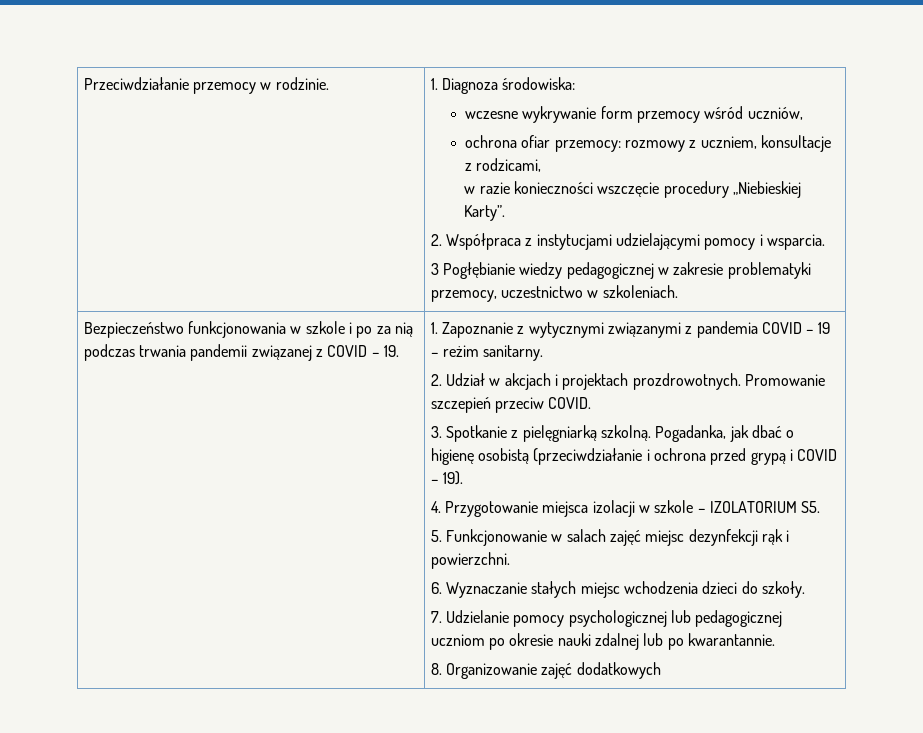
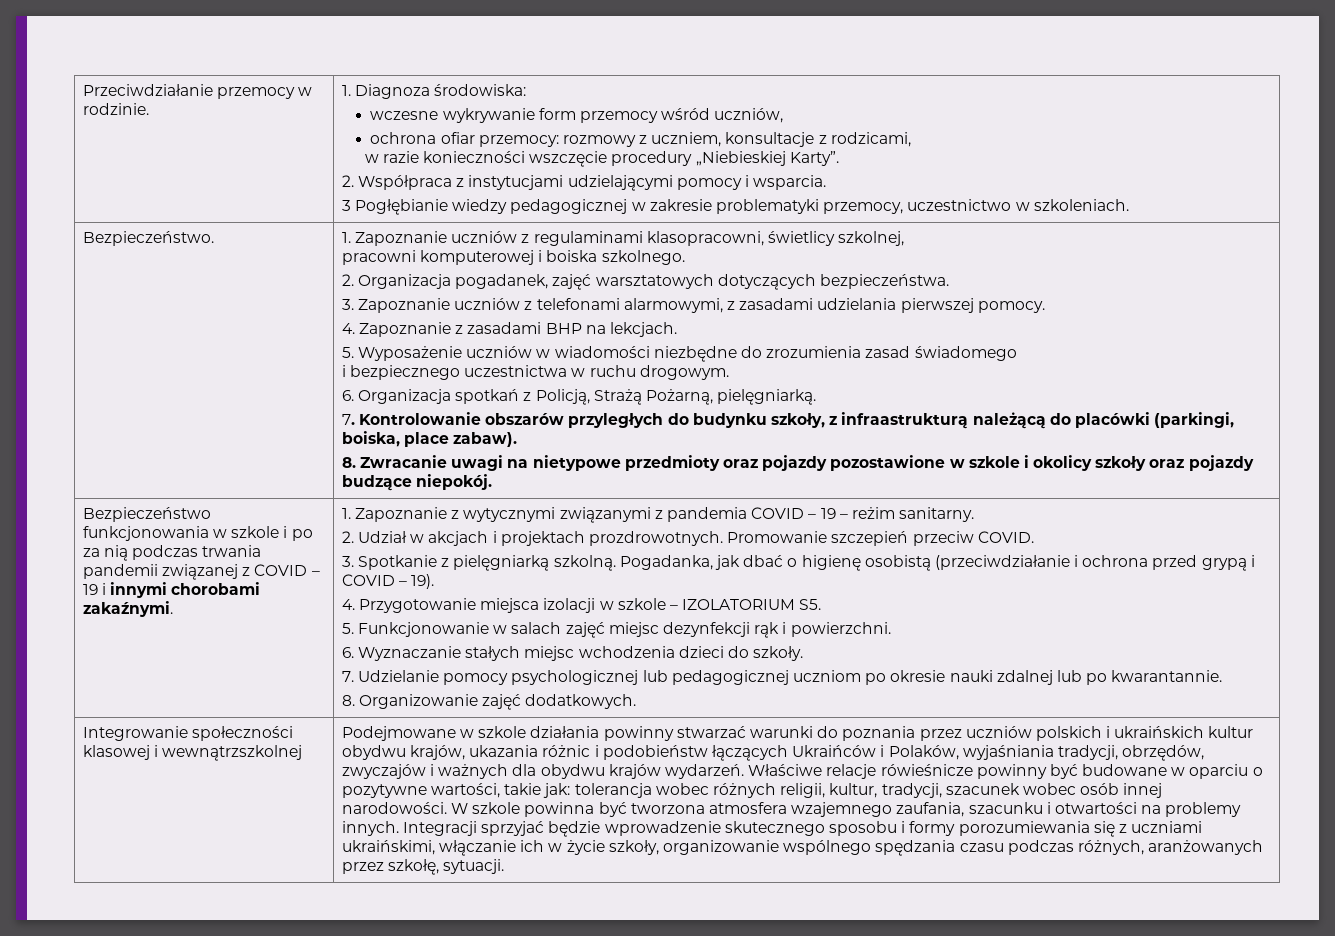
(678, 291) none -> [82,231,214,246] [341,231,905,246] [341,250,685,265] [341,274,949,290] [341,298,1045,313] [341,322,677,337] [341,346,1017,362] [341,365,729,380] [341,389,817,405] [341,412,1235,429] [341,431,518,447] [341,455,1254,471] [341,474,493,491] // Bezpieczeństwo. | 1. Zapoznanie uczniów z regulaminami klasopracowni, świetlicy szkolnej, // pracowni komputerowej i boiska szkolnego. // 2. Organizacja pogadanek, zajęć warsztatowych dotyczących bezpieczeństwa. // 3. Zapoznanie uczniów z telefonami alarmowymi, z zasadami udzielania pierwszej pomocy. // 4. Zapoznanie z zasadami BHP na lekcjach. // 5. Wyposażenie uczniów w wiadomości niezbędne do zrozumienia zasad świadomego // i bezpiecznego uczestnictwa w ruchu drogowym. // 6. Organizacja spotkań z Policją, Strażą Pożarną, pielęgniarką. // 7. Kontrolowanie obszarów przyległych do budynku szkoły, z infraastrukturą należącą do placówki (parkingi, boiska, place zabaw). // 8. Zwracanie uwagi na nietypowe przedmioty oraz pojazdy pozostawione w szkole i okolicy szkoły oraz pojazdy budzące niepokój.
[383,345,399,357] 19. -> [82,582,261,598] [82,601,173,617] 19 i innymi chorobami zakaźnymi.
[576,662,661,679] dodatkowych -> [525,694,637,709] [82,726,294,741] [82,745,303,761] [341,726,1254,741] [341,745,1205,761] [341,764,1263,779] [341,783,1163,798] [341,802,1242,817] [341,821,1203,837] [341,840,1264,856] [341,859,505,875] dodatkowych. // Integrowanie społeczności klasowej i wewnątrzszkolnej | Podejmowane w szkole działania powinny stwarzać warunki do poznania przez uczniów polskich i ukraińskich kultur obydwu krajów, ukazania różnic i podobieństw łączących Ukraińców i Polaków, wyjaśniania tradycji, obrzędów, zwyczajów i ważnych dla obydwu krajów wydarzeń. Właściwe relacje rówieśnicze powinny być budowane w oparciu o pozytywne wartości, takie jak: tolerancja wobec różnych religii, kultur, tradycji, szacunek wobec osób innej narodowości. W szkole powinna być tworzona atmosfera wzajemnego zaufania, szacunku i otwartości na problemy innych. Integracji sprzyjać będzie wprowadzenie skutecznego sposobu i formy porozumiewania się z uczniami ukraińskimi, włączanie ich w życie szkoły, organizowanie wspólnego spędzania czasu podczas różnych, aranżowanych przez szkołę, sytuacji.

